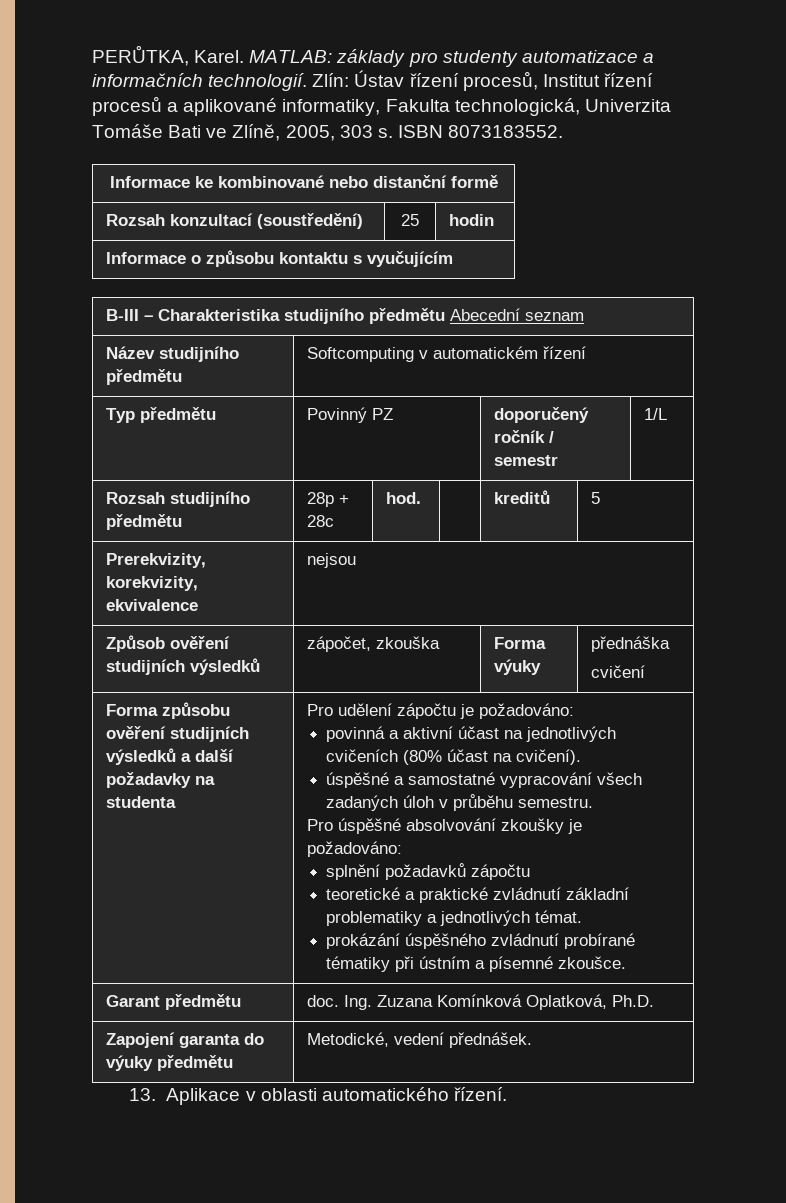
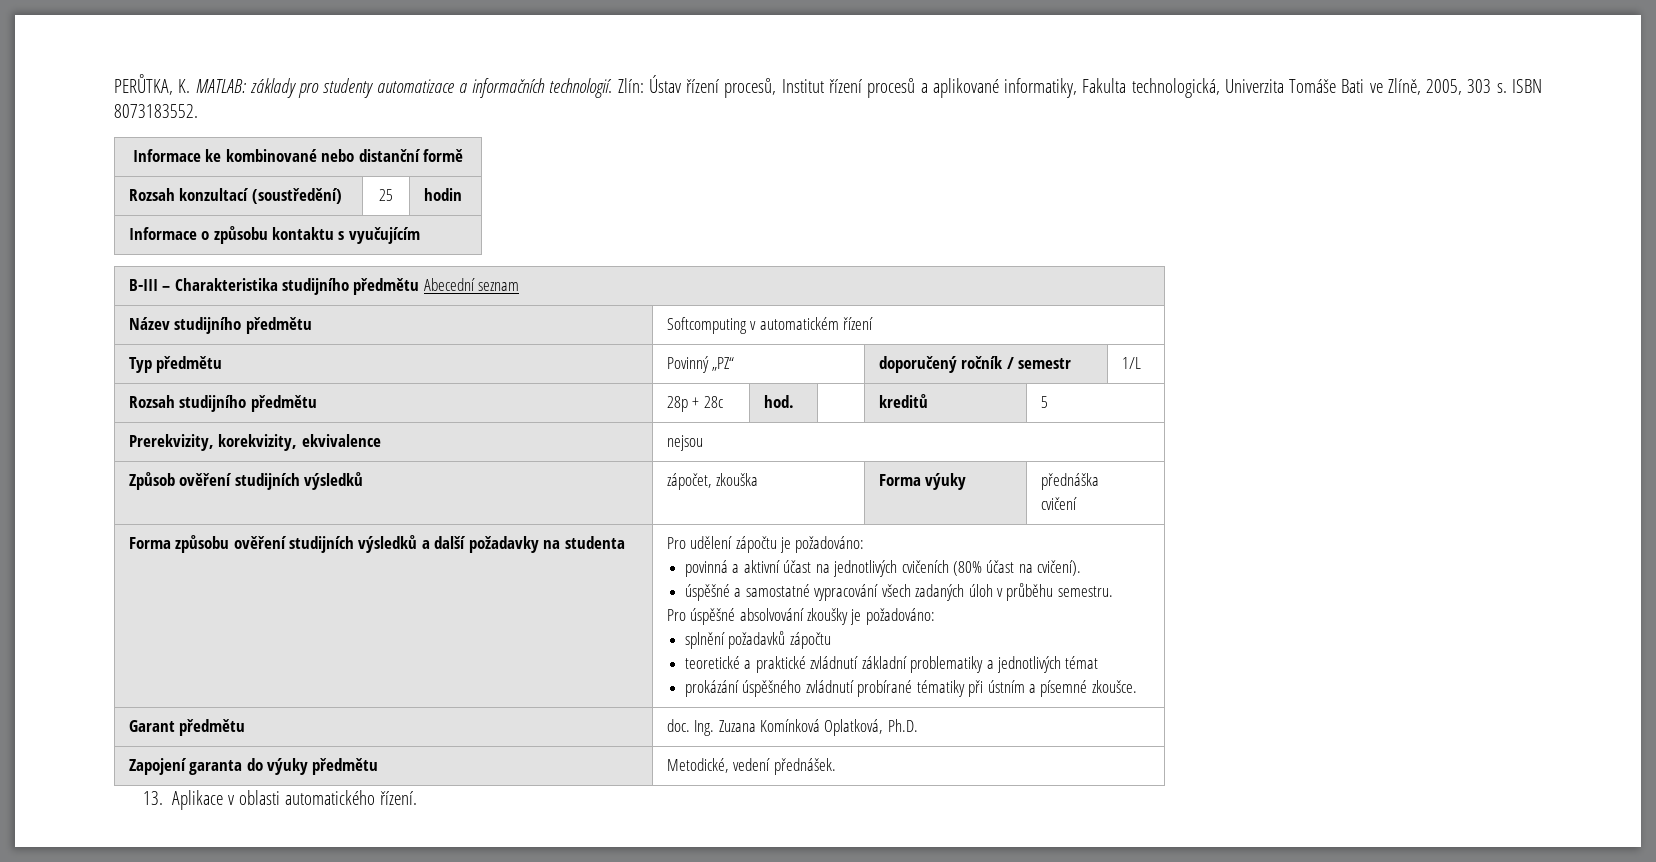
[194,50,245,63] Karel. -> [178,79,191,93] K.
[372,408,394,420] PZ -> [712,357,735,371] „PZ“
[534,910,582,923] témat. -> [1065,656,1099,669] témat

